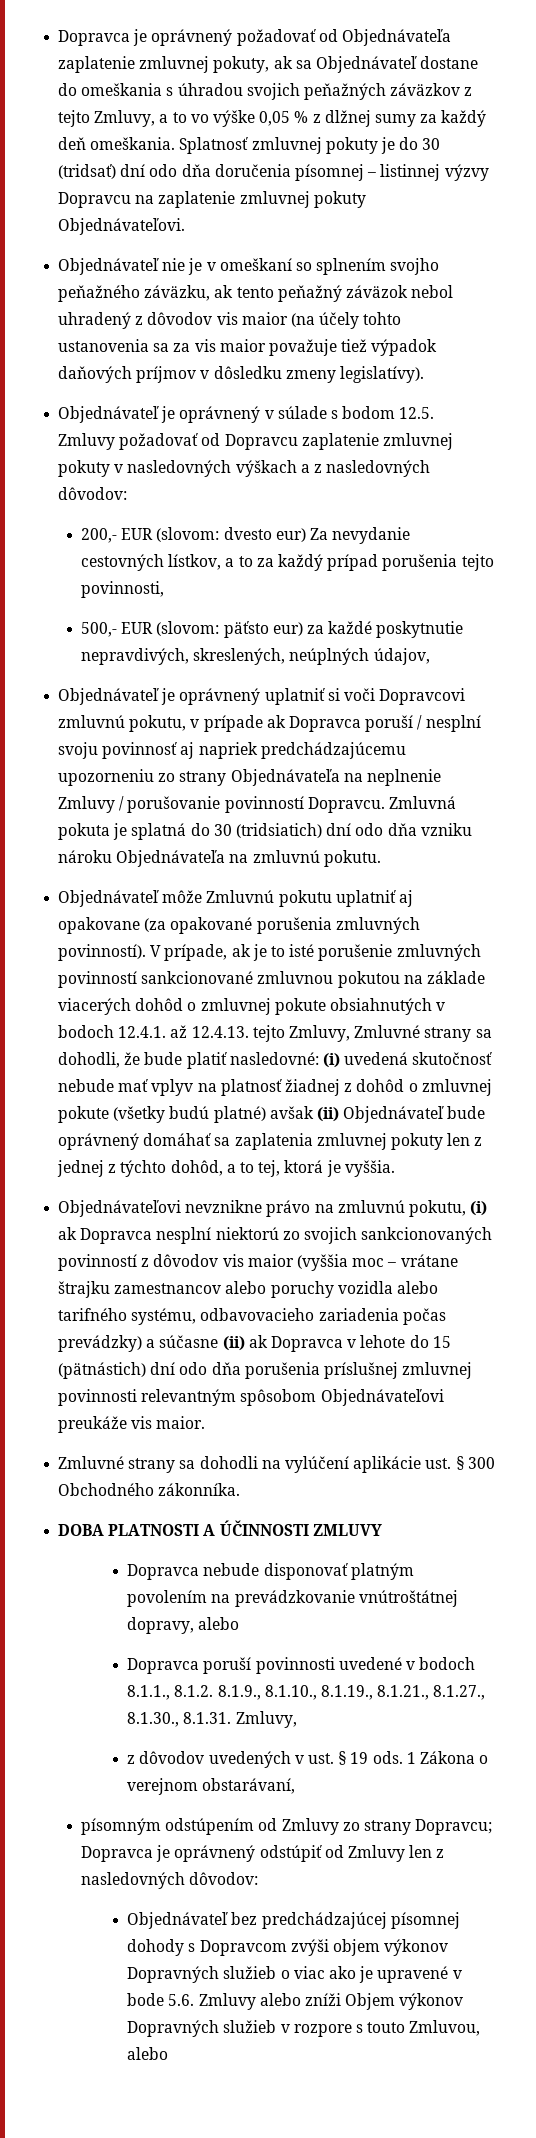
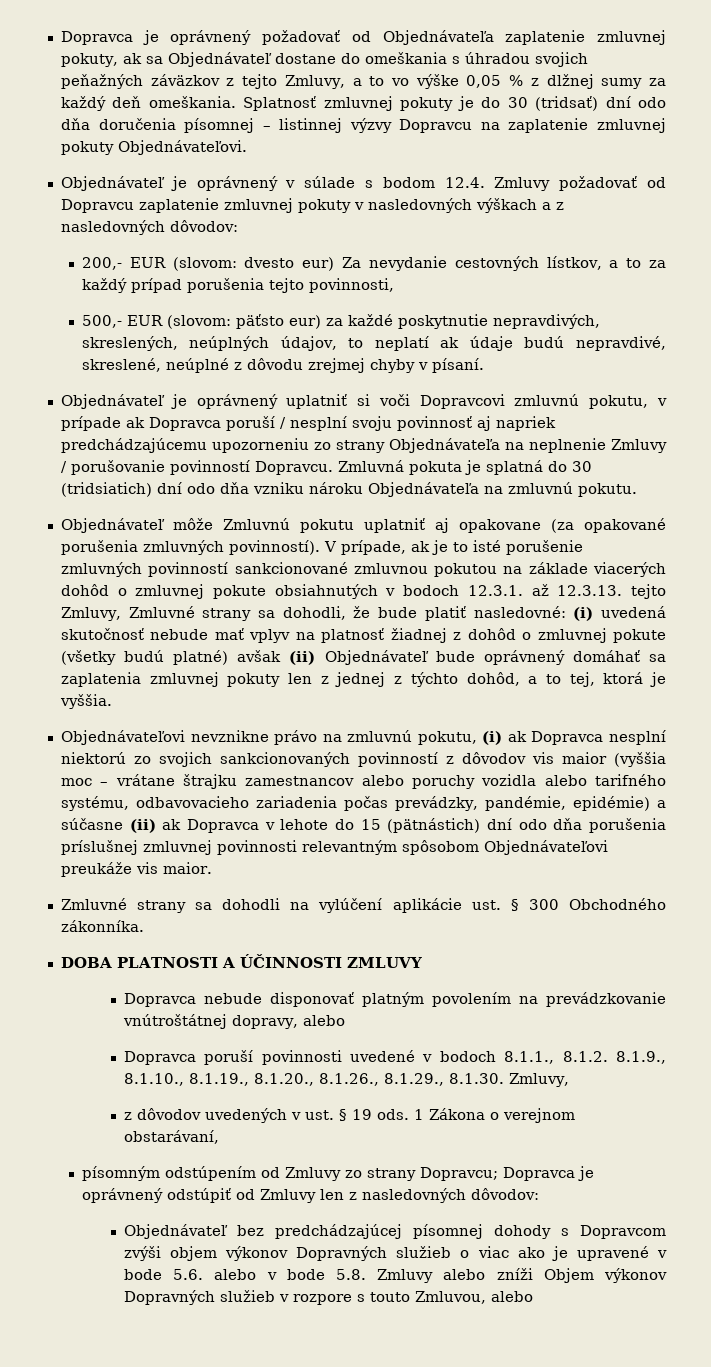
[58,258,440,275] [58,285,454,302] [58,312,402,329] [58,339,438,356] [58,366,424,383] // Objednávateľ nie je v omeškaní so splnením svojho peňažného záväzku, ak tento peňažný záväzok nebol uhradený z dôvodov vis maior (na účely tohto ustanovenia sa za vis maior považuje tiež výpadok daňových príjmov v dôsledku zmeny legislatívy). -> (247, 147) none
[399,407,435,419] 12.5. -> [444,177,485,188] 12.4.
(430, 656) none -> [348,336,667,351] [81,358,484,373] to neplatí ak údaje budú nepravdivé, skreslené, neúplné z dôvodu zrejmej chyby v písaní.
[118,1025,249,1038] 12.4.1. až 12.4.13. -> [467,584,623,596] 12.3.1. až 12.3.13.
[58,1335,143,1352] prevádzky) -> [394,796,650,811] prevádzky, pandémie, epidémie)
[377,1685,486,1700] [127,1712,232,1727] 8.1.21., 8.1.27., 8.1.30., 8.1.31. -> [253,1073,504,1086] 8.1.20., 8.1.26., 8.1.29., 8.1.30.
(195, 2000) none -> [214,1269,366,1280] alebo v bode 5.8.

